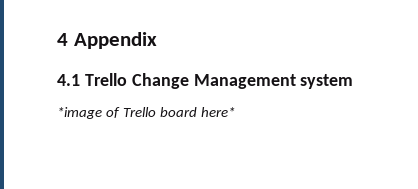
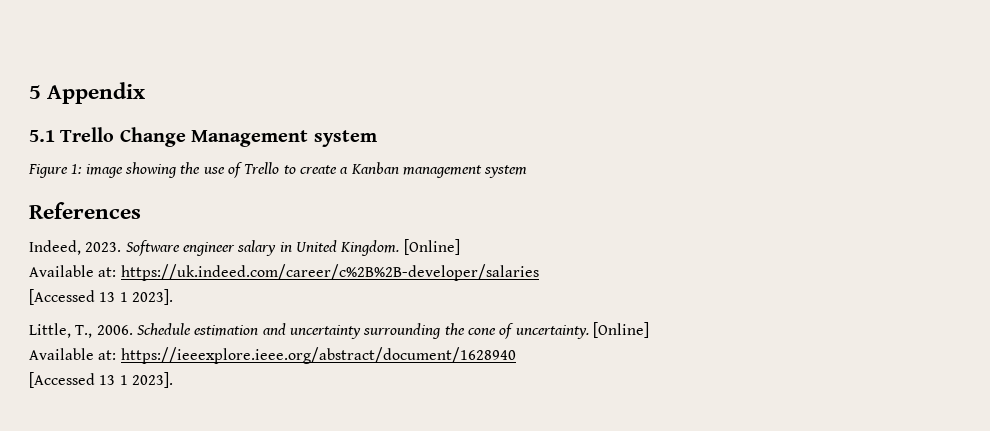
[57,33,68,46] 4 -> [29,85,41,99] 5
[57,74,80,86] 4.1 -> [29,130,55,142] 5.1
[57,107,235,119] *image of Trello board here* -> [28,162,528,178] [29,202,141,219] [29,239,460,256] [29,264,539,281] [29,289,173,305] [29,322,649,339] [29,347,516,364] [29,372,173,388] Figure 1: image showing the use of Trello to create a Kanban management system // References // Indeed, 2023. Software engineer salary in United Kingdom. [Online] // Available at: https://uk.indeed.com/career/c%2B%2B-developer/salaries // [Accessed 13 1 2023]. // Little, T., 2006. Schedule estimation and uncertainty surrounding the cone of uncertainty. [Online] // Available at: https://ieeexplore.ieee.org/abstract/document/1628940 // [Accessed 13 1 2023].

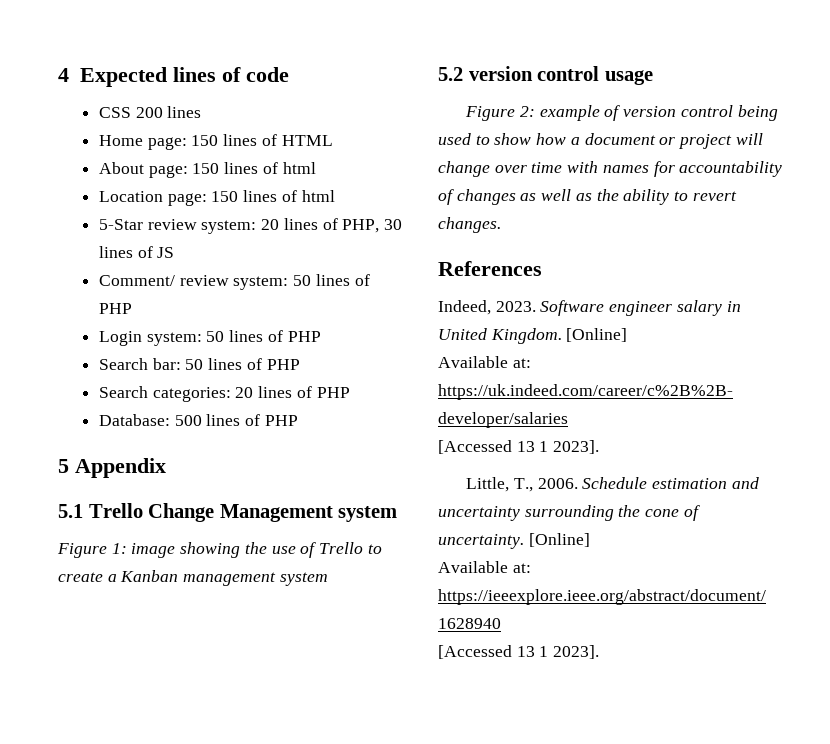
(29, 92) none -> [58,67,289,87] [98,106,202,118] [98,134,333,150] [98,162,316,178] [98,190,335,206] [98,218,403,234] [98,246,175,258] [98,274,370,290] [98,303,132,314] [98,330,321,346] [98,358,300,370] [98,386,350,402] [98,414,298,426] 4 Expected lines of code // CSS 200 lines // Home page: 150 lines of HTML // About page: 150 lines of html // Location page: 150 lines of html // 5-Star review system: 20 lines of PHP, 30 lines of JS // Comment/ review system: 50 lines of PHP // Login system: 50 lines of PHP // Search bar: 50 lines of PHP // Search categories: 20 lines of PHP // Database: 500 lines of PHP //
(528, 171) none -> [438,66,653,85] [465,105,778,121] [438,133,763,149] [438,161,783,177] [438,189,737,205] [438,217,501,233] // 5.2 version control usage // Figure 2: example of version control being used to show how a document or project will change over time with names for accountability of changes as well as the ability to revert changes.

